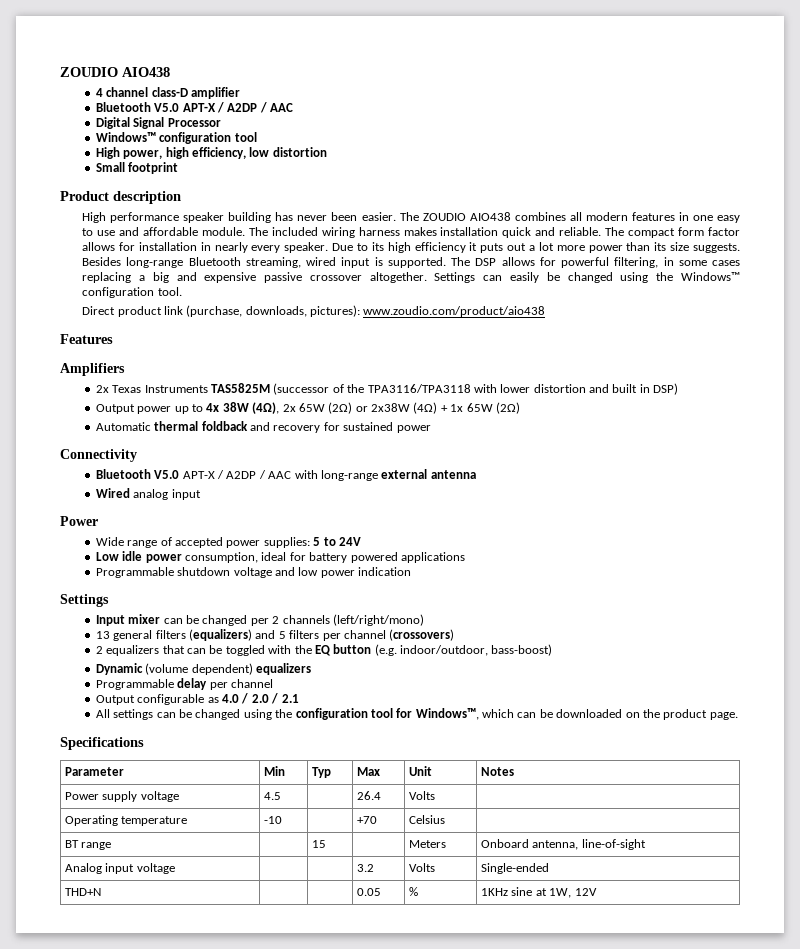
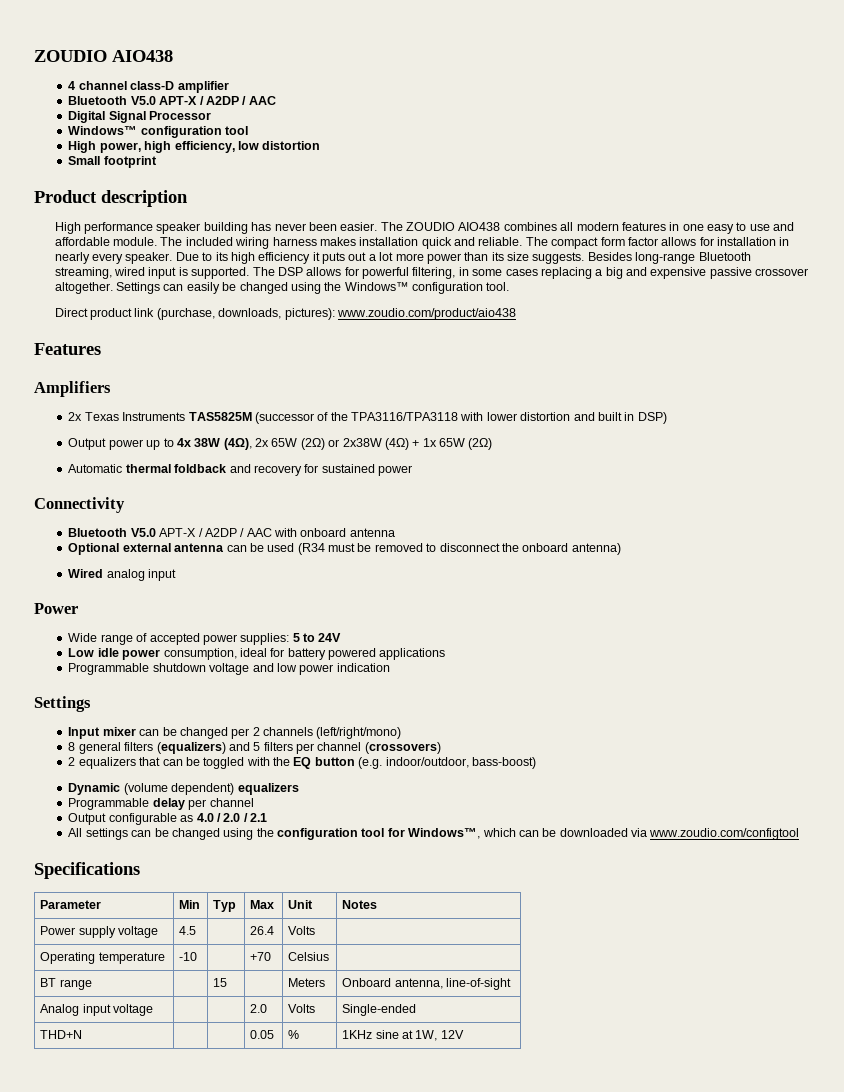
[320,470,378,481] long-range -> [300,528,395,537] [68,543,120,555] onboard antenna // Optional
(476, 474) none -> [226,543,621,555] can be used (R34 must be removed to disconnect the onboard antenna)
[95,631,110,639] 13 -> [68,742,76,751] 8
[625,709,738,720] on the product page. -> [631,828,800,840] via www.zoudio.com/configtool
[357,864,375,872] 3.2 -> [250,1004,268,1013] 2.0

